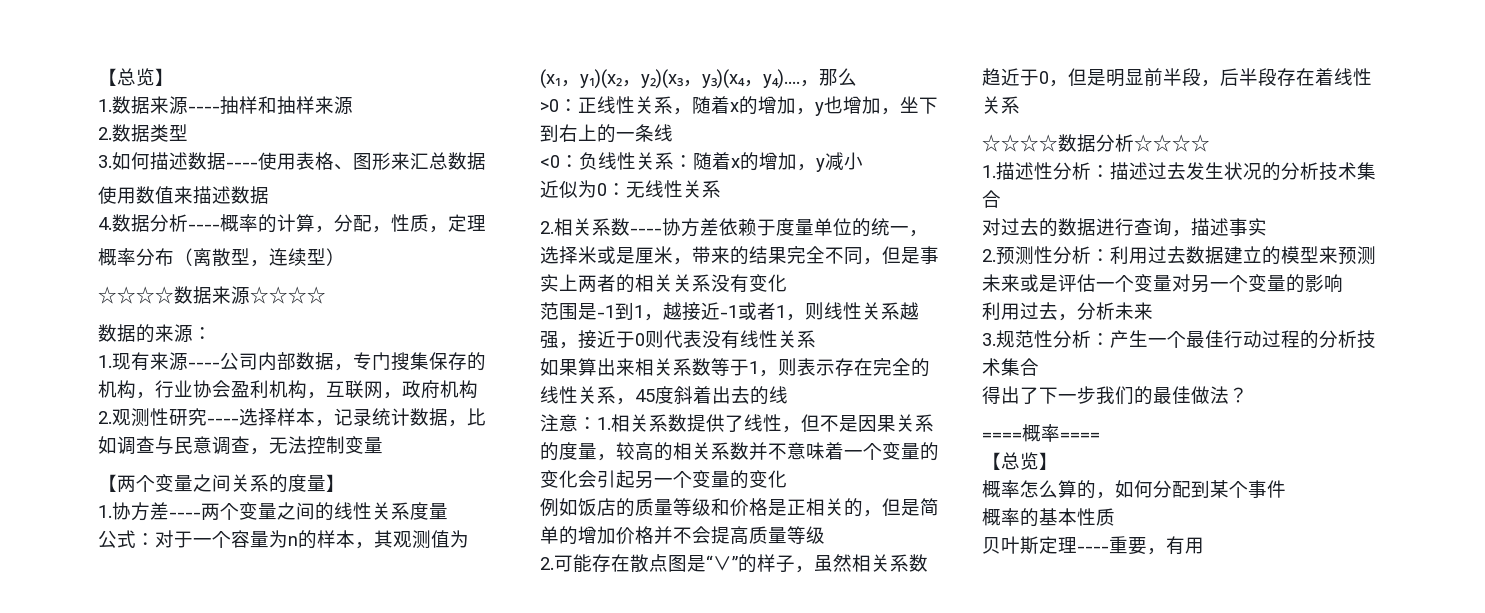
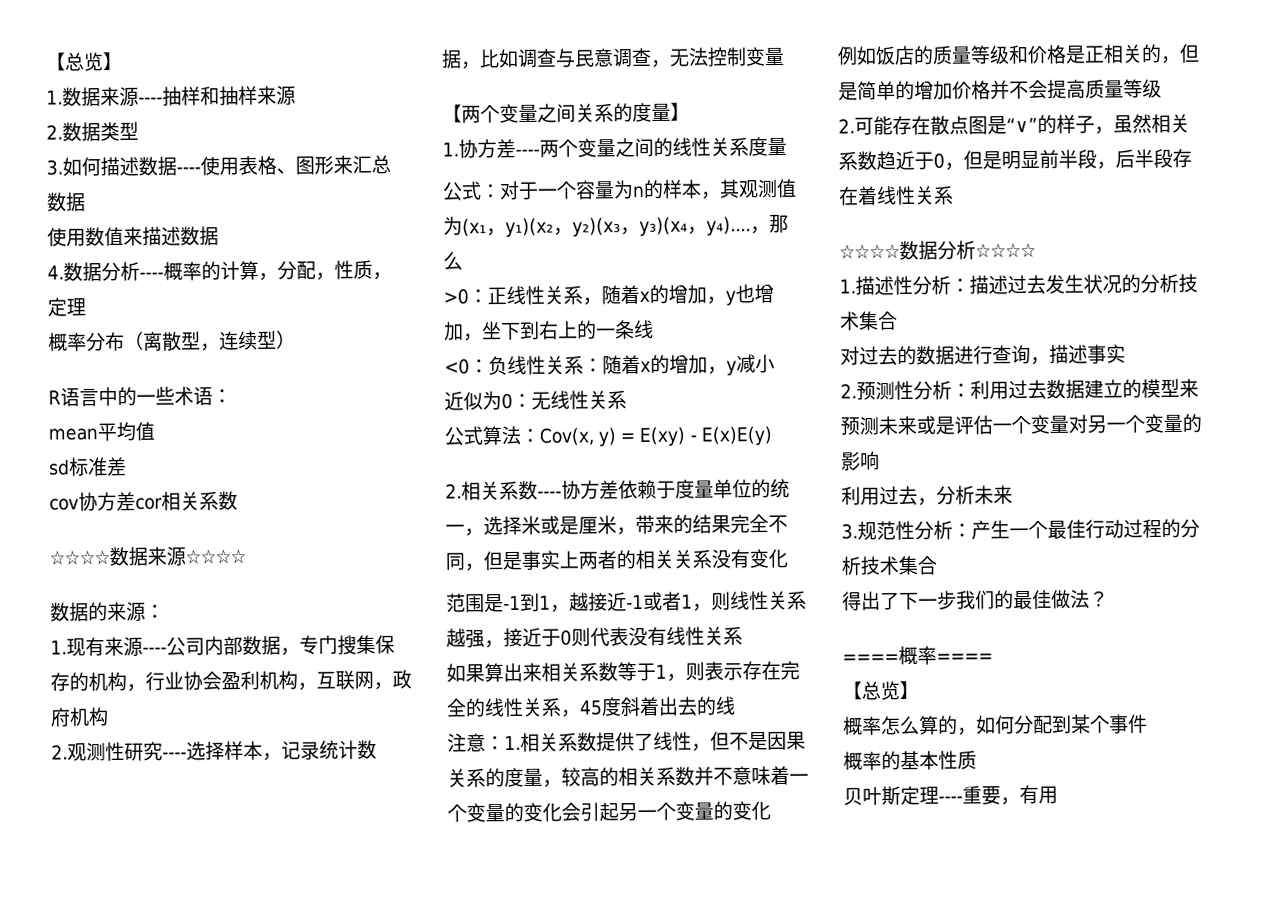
(345, 257) none -> [48,386,232,407] [48,421,155,442] [49,456,127,477] [49,491,238,512] // R语言中的一些术语： // mean平均值 // sd标准差 // cov协方差cor相关系数
(721, 189) none -> [444,425,772,447] // 公式算法：Cov(x, y) = E(xy) - E(x)E(y)

